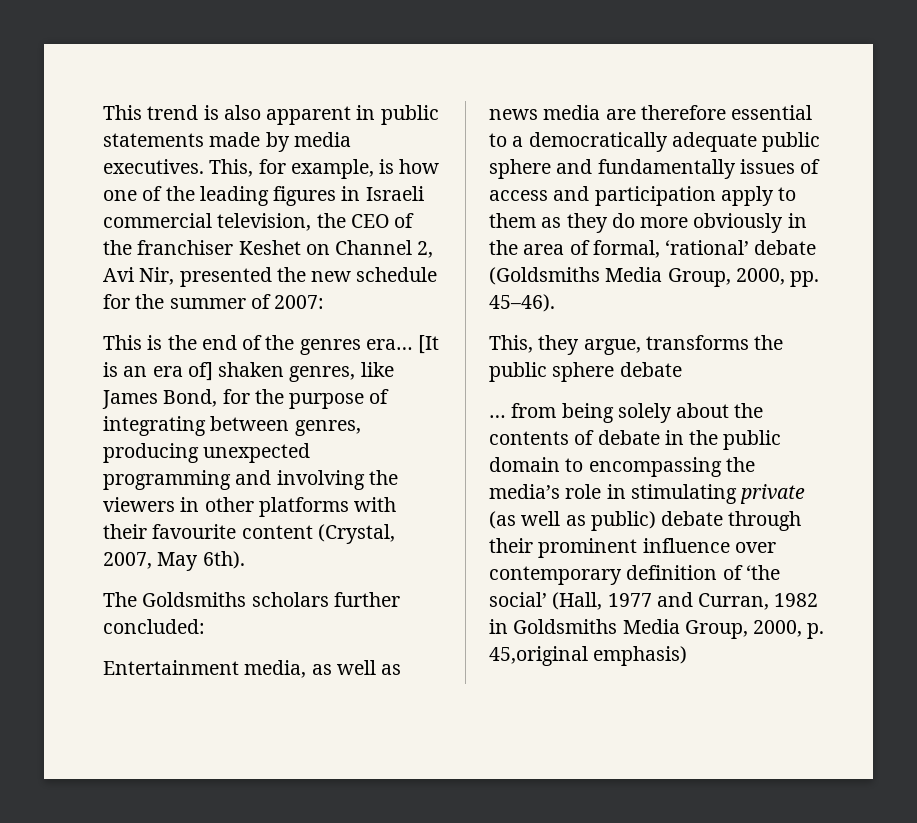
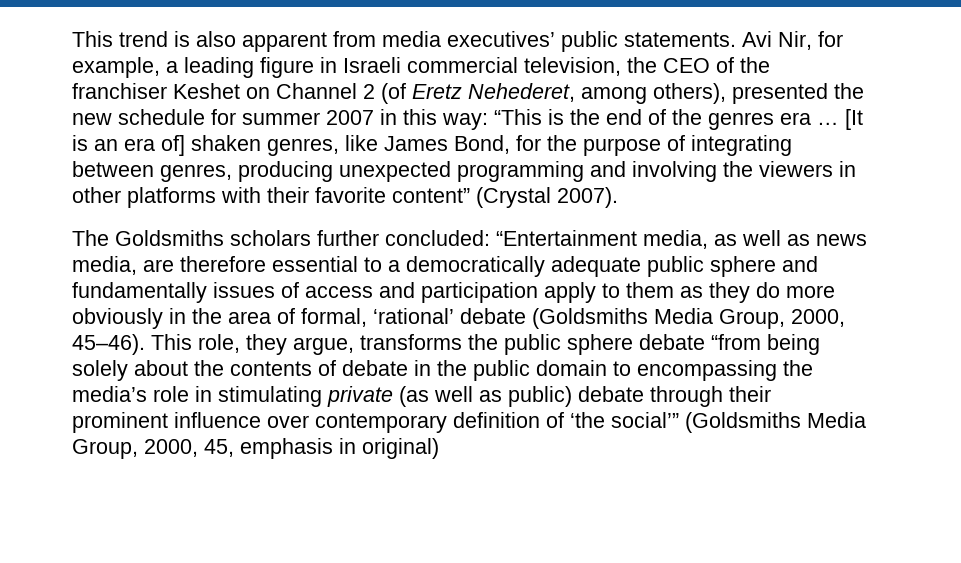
[356,105,439,125] [103,132,351,152] [103,159,440,179] [103,186,337,206] in public statements made by media executives. This, for example, is how one of the leading figures -> [333,31,843,52] [72,57,314,78] from media executives’ public statements. Avi Nir, for example, a leading figure
[417,241,434,258] [103,267,175,285] 2, Avi Nir, -> [363,83,726,104] 2 (of Eretz Nehederet, among others),
[135,294,325,309] [103,335,142,350] the summer of 2007: // This -> [242,109,542,130] summer 2007 in this way: “This
[365,339,413,350] era… -> [780,112,839,125] era …
[152,524,395,544] [103,551,245,571] favourite content (Crystal, 2007, May 6th). -> [315,187,618,208] favorite content” (Crystal 2007).
[103,660,239,675] // Entertainment -> [496,230,637,246] “Entertainment
[543,105,601,120] media -> [72,256,137,275] media,
[790,271,820,287] pp. -> (845, 318) none
[489,335,533,353] // This, -> [151,334,240,353] This role,
[489,403,557,418] // … from -> [711,334,761,350] “from
[489,592,819,610] [489,619,825,639] [489,646,688,666] social’ (Hall, 1977 and Curran, 1982 in Goldsmiths Media Group, 2000, p. 45,original emphasis) -> [611,412,866,433] [72,438,439,459] social’” (Goldsmiths Media Group, 2000, 45, emphasis in original)

